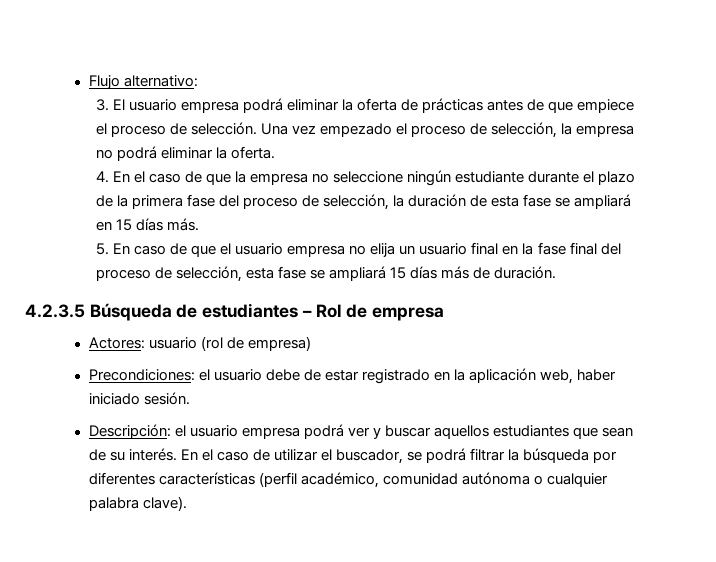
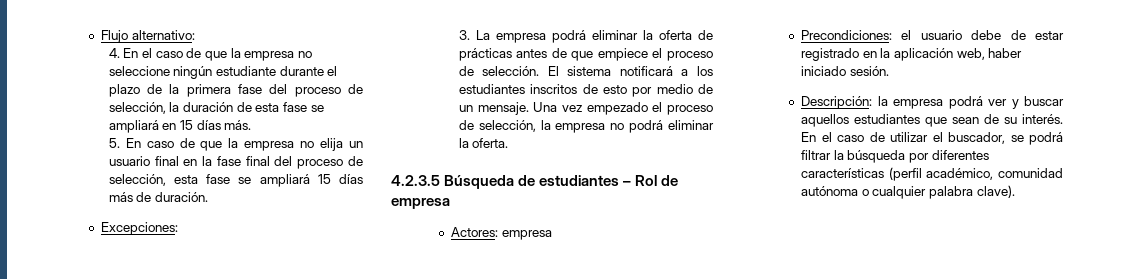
[95,98,635,113] [95,122,635,138] [95,146,275,161] // 3. El usuario empresa podrá eliminar la oferta de prácticas antes de que empiece el proceso de selección. Una vez empezado el proceso de selección, la empresa no podrá eliminar la oferta. -> (195, 35) none
[220,243,284,255] el usuario -> [228,138,239,148] la
(557, 272) none -> [101,222,179,235] [458,30,713,43] [458,48,713,61] [458,66,713,76] [458,84,713,97] [458,102,713,115] [458,120,714,133] [458,138,509,148] // Excepciones: // 3. La empresa podrá eliminar la oferta de prácticas antes de que empiece el proceso de selección. El sistema notificará a los estudiantes inscritos de esto por medio de un mensaje. Una vez empezado el proceso de selección, la empresa no podrá eliminar la oferta.
[148,336,311,351] usuario (rol de empresa) -> [501,230,552,240] empresa
[174,425,238,437] el usuario -> [877,96,888,106] la

